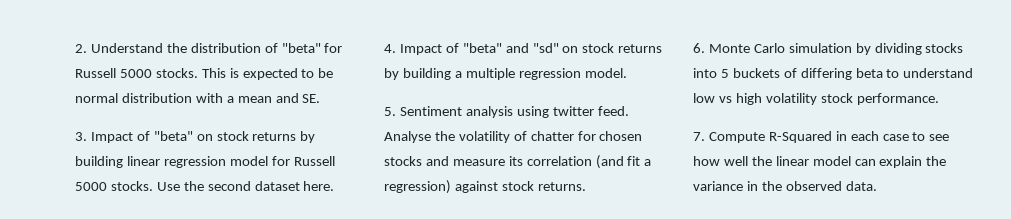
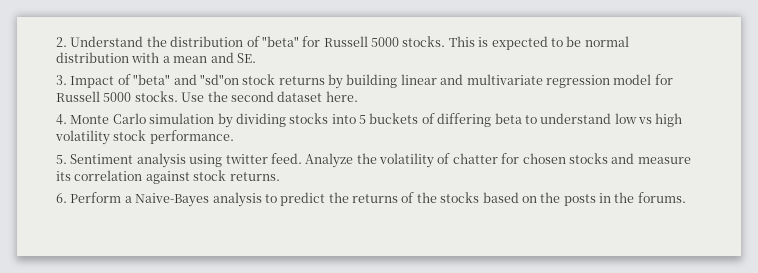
[196,134,213,141] on -> [173,74,239,85] and "sd"on
(160, 161) none -> [440,74,543,85] and multivariate
[399,43,663,55] [384,68,627,80] [384,106,629,118] [384,131,643,143] [384,155,652,169] [384,180,586,194] [693,43,705,53] Impact of "beta" and "sd" on stock returns by building a multiple regression model. // 5. Sentiment analysis using twitter feed. Analyse the volatility of chatter for chosen stocks and measure its correlation (and fit a regression) against stock returns. // 6. -> (67, 119) none
[693,131,950,143] [693,156,947,168] [693,181,877,191] 7. Compute R-Squared in each case to see how well the linear model can explain the variance in the observed data. -> [56,153,691,168] [56,170,280,184] [56,192,686,207] 5. Sentiment analysis using twitter feed. Analyze the volatility of chatter for chosen stocks and measure its correlation against stock returns. // 6. Perform a Naive-Bayes analysis to predict the returns of the stocks based on the posts in the forums.

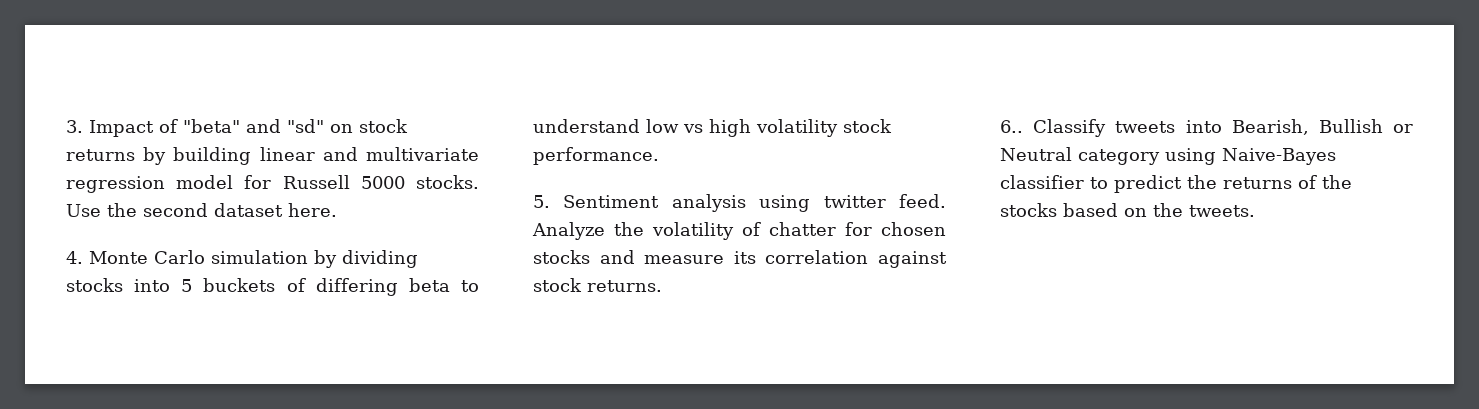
[56,36,629,50] [56,52,256,63] 2. Understand the distribution of "beta" for Russell 5000 stocks. This is expected to be normal distribution with a mean and SE. // -> (66, 126) none
[199,74,239,85] "sd"on -> [287,119,353,133] "sd" on
[56,192,262,207] 6. Perform a Naive-Bayes analysis -> [1000,119,1413,137] [1000,147,1336,165] [1000,175,1084,189] 6.. Classify tweets into Bearish, Bullish or Neutral category using Naive-Bayes classifier
[563,192,686,206] posts in the forums. -> [1189,205,1255,217] tweets.

